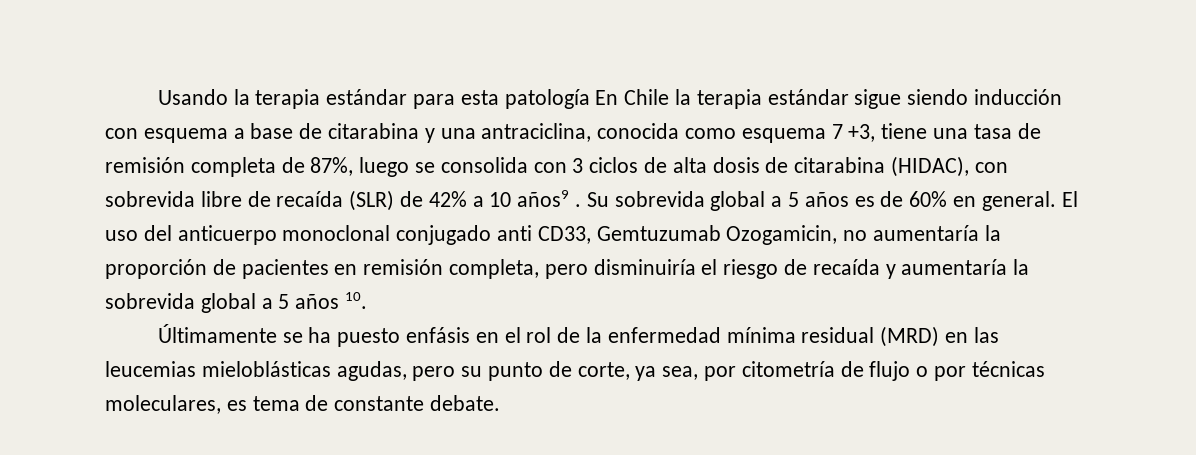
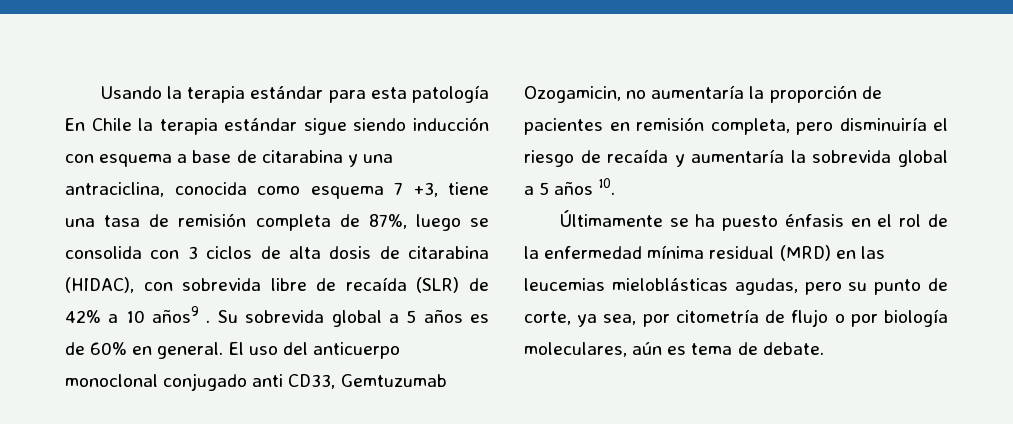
[406,327,471,343] enfásis -> [784,214,844,227] énfasis
[971,361,1045,377] [105,395,221,414] técnicas moleculares, -> [884,309,948,327] [524,342,663,357] biología moleculares, aún
[334,396,425,411] constante -> (758, 348) none

